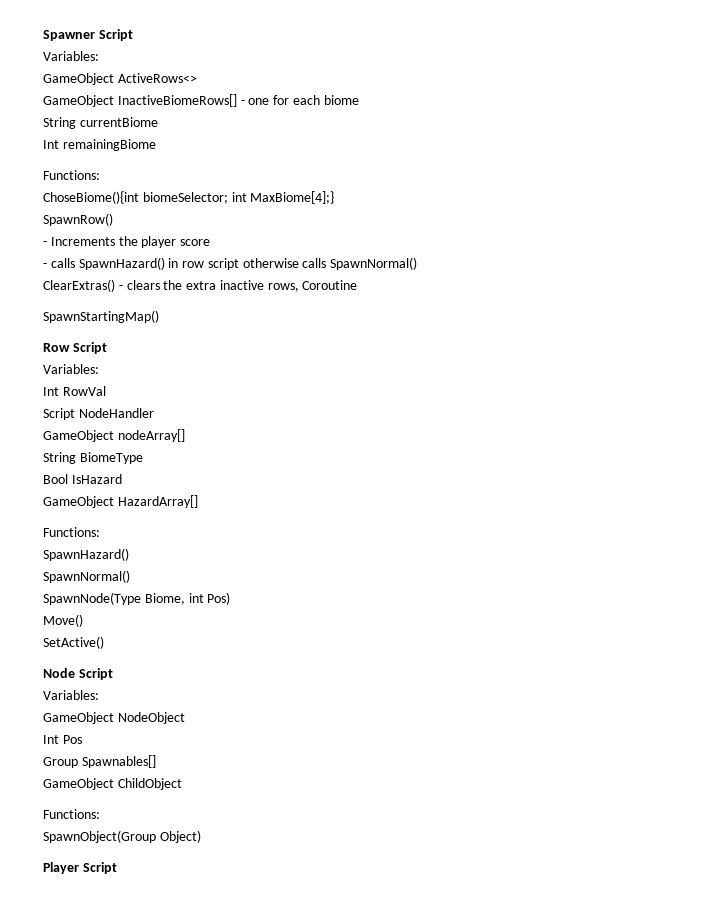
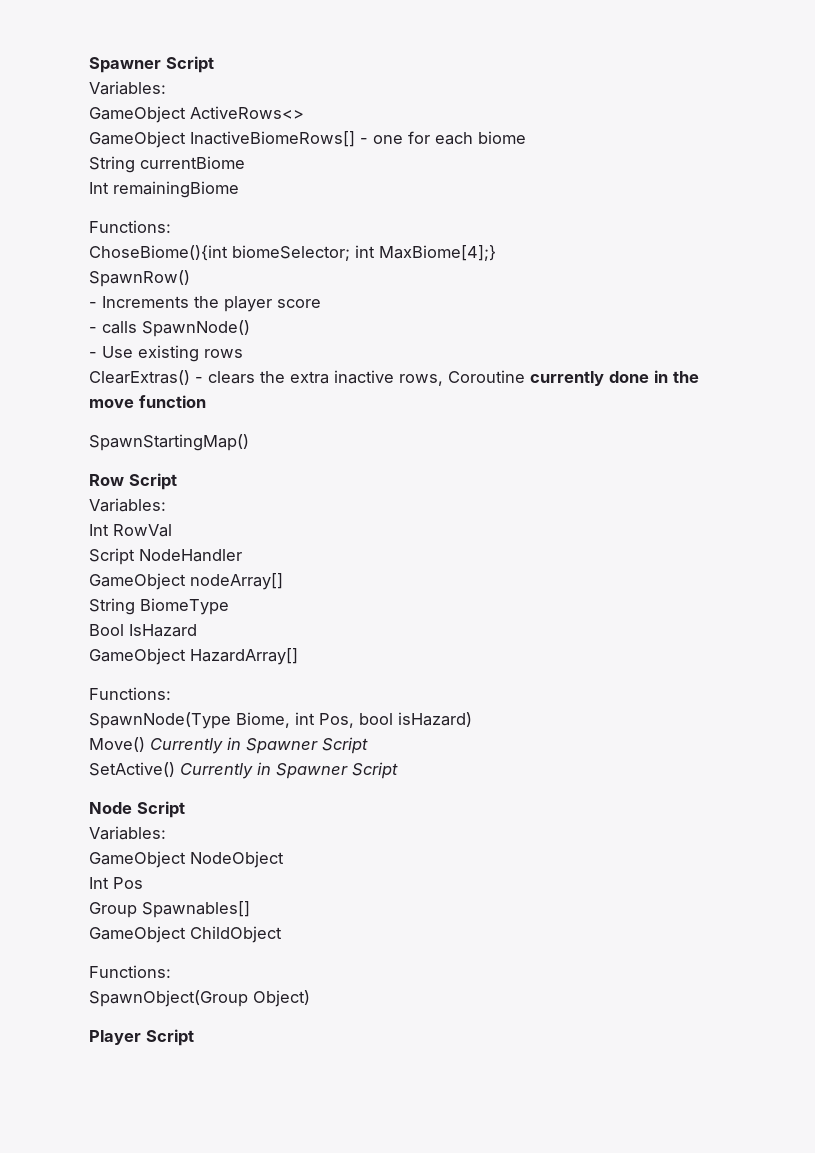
[78,257,418,270] SpawnHazard() in row script otherwise calls SpawnNormal() -> [142,320,250,337] [89,345,243,362] SpawnNode() // - Use existing rows
(358, 285) none -> [530,370,699,386] [89,395,206,408] currently done in the move function
[43,548,129,561] [43,570,130,583] // SpawnHazard() // SpawnNormal() -> (171, 693) none
[207,592,231,605] [43,614,83,627] [43,636,104,649] Pos) // Move() // SetActive() -> [319,712,472,728] [89,737,368,754] [89,762,398,779] Pos, bool isHazard) // Move() Currently in Spawner Script // SetActive() Currently in Spawner Script

